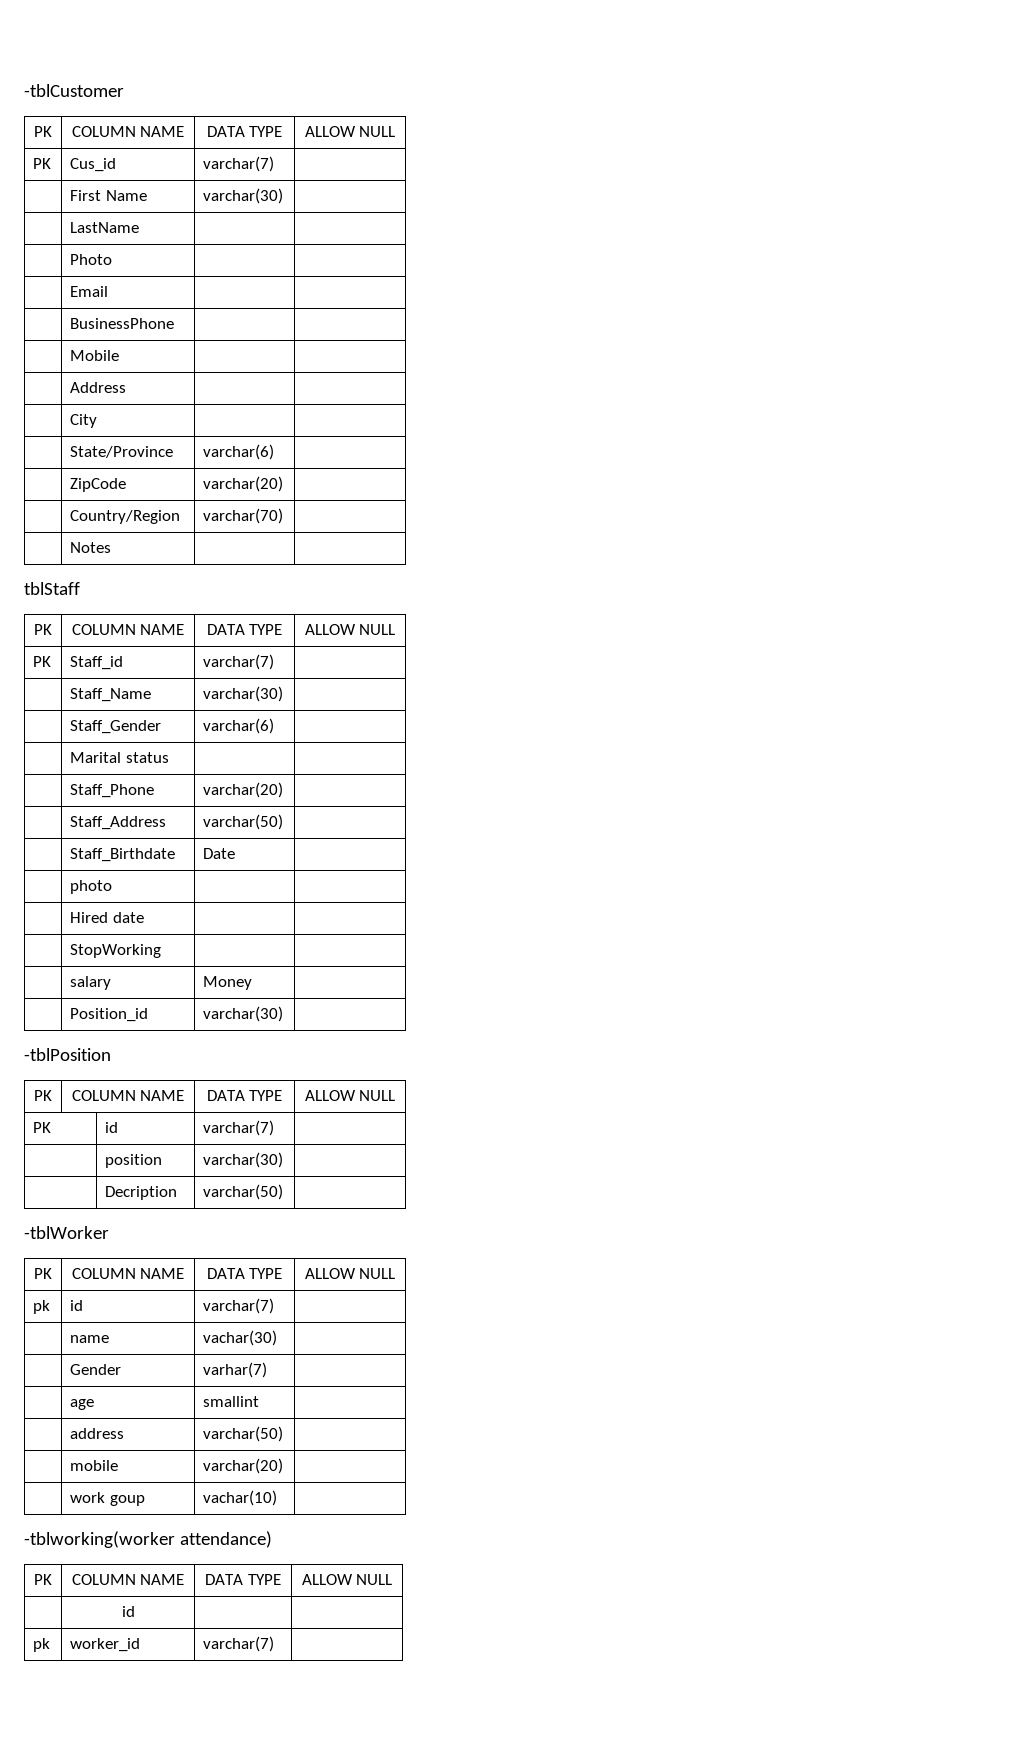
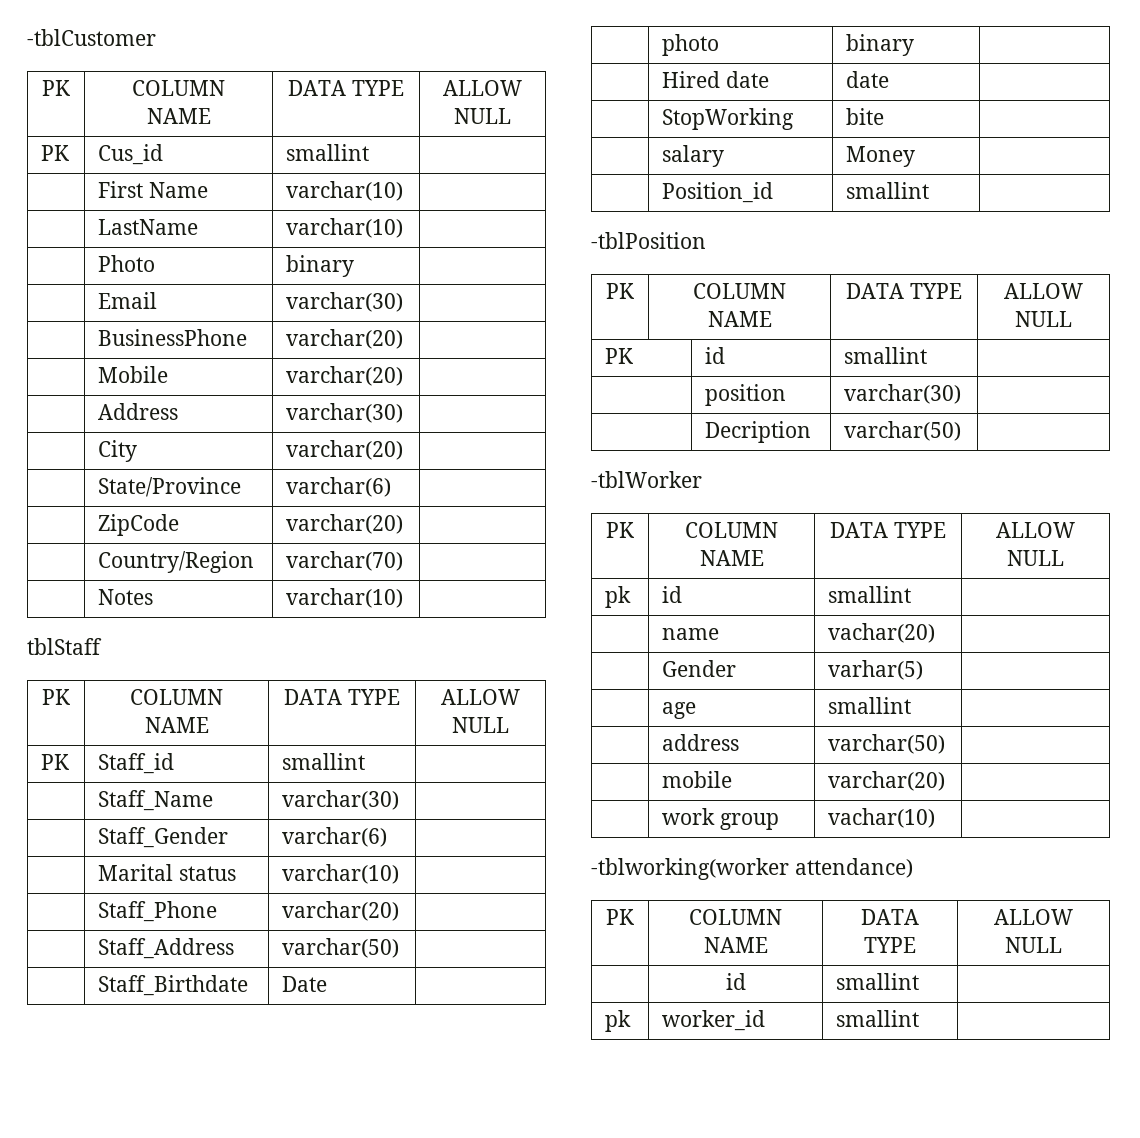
[203,156,275,172] varchar(7) -> [286,144,370,161] smallint
[203,188,284,204] varchar(30) -> [286,181,404,201] varchar(10)
(140, 227) none -> [286,218,404,238] varchar(10)
(113, 259) none -> [286,255,355,277] binary
(109, 291) none -> [286,292,404,312] varchar(30)
(175, 323) none -> [286,329,404,349] varchar(20)
(120, 355) none -> [286,366,404,386] varchar(20)
(127, 387) none -> [286,403,404,423] varchar(30)
(98, 421) none -> [286,440,404,460] varchar(20)
(112, 547) none -> [286,588,404,608] varchar(10)
[203,654,275,670] varchar(7) -> [282,753,366,770] smallint
(169, 757) none -> [282,864,400,884] varchar(10)
(113, 887) none -> [846,34,915,56] binary
(144, 917) none -> [846,71,890,88] date
(162, 951) none -> [846,108,885,125] bite
[203,1006,284,1022] varchar(30) -> [846,182,930,199] smallint
[203,1120,275,1136] varchar(7) -> [844,347,928,364] smallint
[203,1298,275,1314] varchar(7) -> [828,586,912,603] smallint
[203,1330,278,1346] vachar(30) -> [828,623,936,643] vachar(20)
[203,1362,268,1378] varhar(7) -> [828,660,924,680] varhar(5)
[109,1495,145,1506] goup -> [720,813,780,830] group
(135, 1611) none -> [836,973,920,990] smallint
[203,1636,275,1652] varchar(7) -> [836,1010,920,1027] smallint

